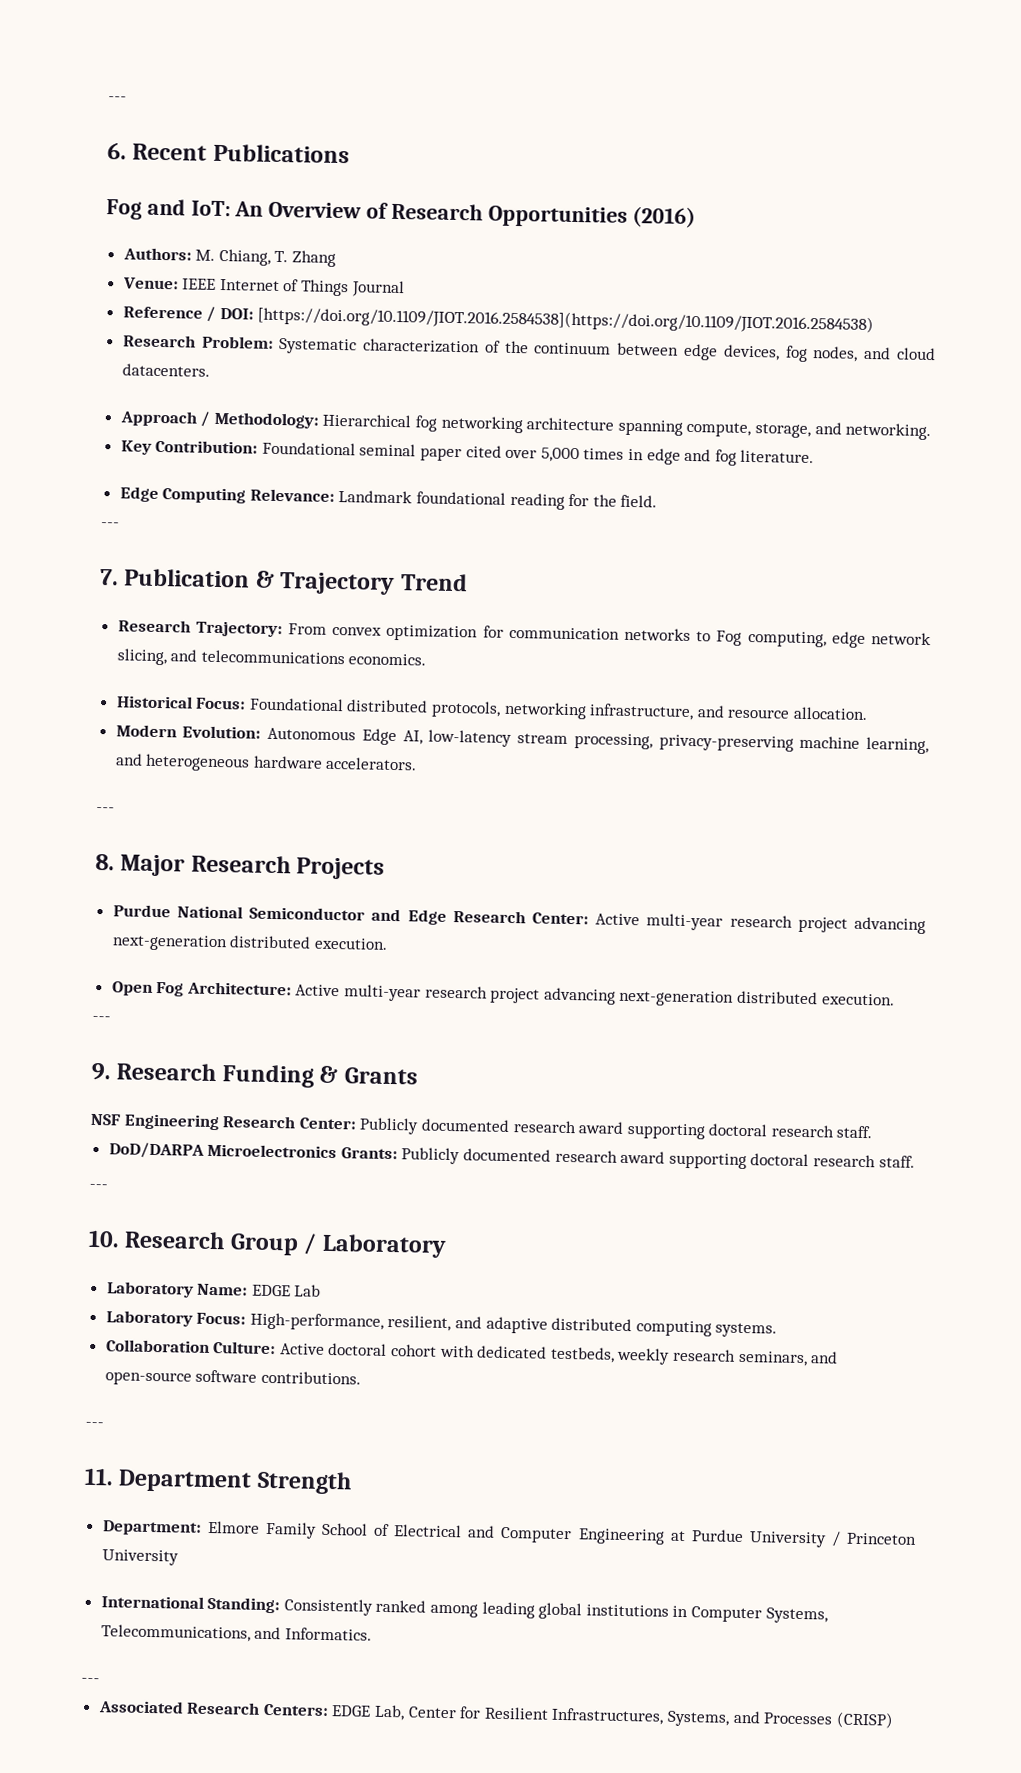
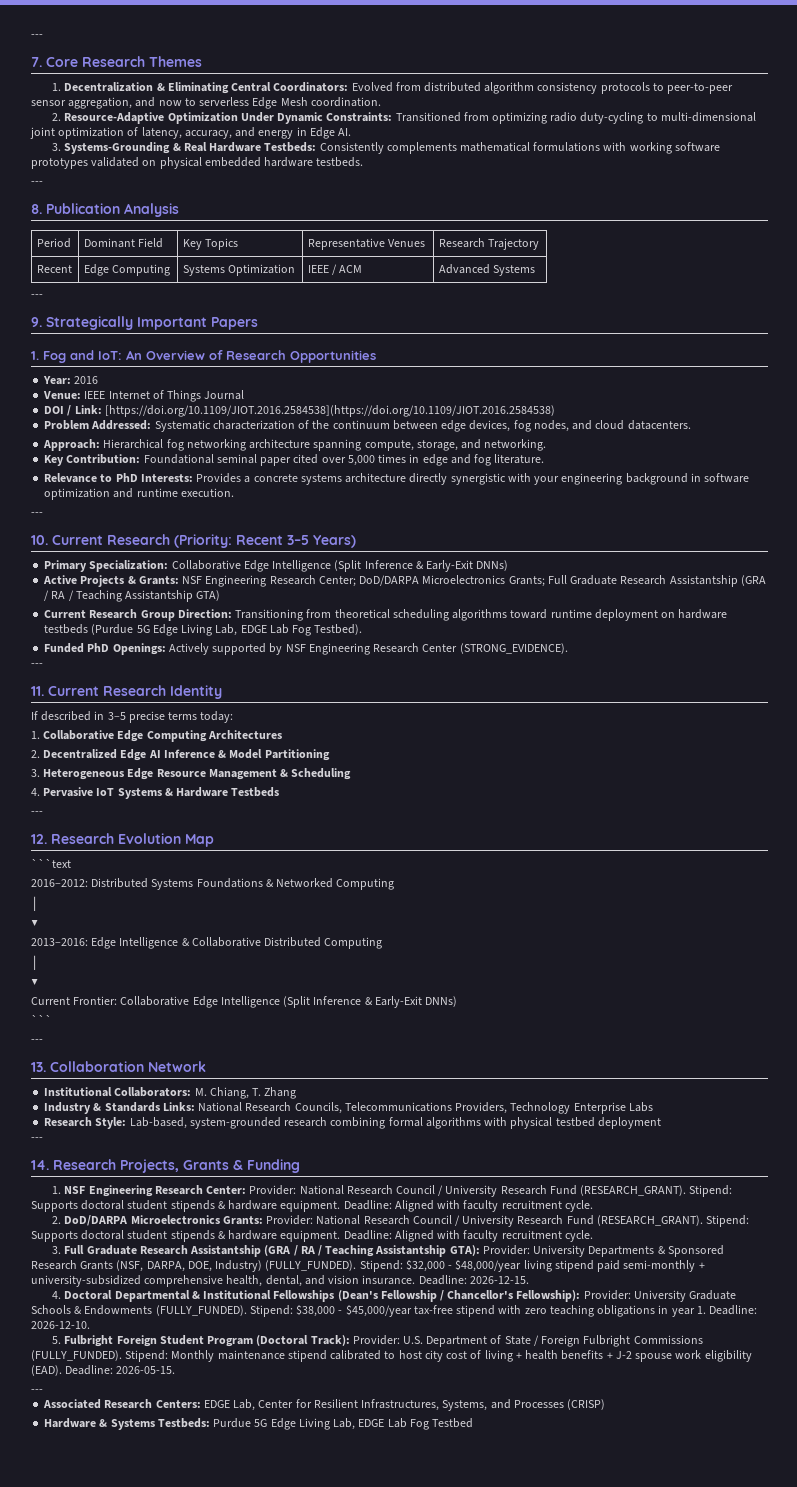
[108,96,127,102] [107,142,350,164] --- // 6. Recent Publications // -> [31,34,43,38] [31,56,202,67] [52,82,734,94] [31,97,381,109] [52,112,756,124] [30,127,352,139] [52,142,720,154] [31,157,364,169] [31,181,43,185] [31,203,179,217] [36,238,71,248] [83,238,163,248] [182,238,238,250] [307,238,425,250] [438,238,539,250] [36,265,72,273] [83,264,170,276] [182,264,295,276] [307,264,363,275] [438,264,535,276] [31,294,43,298] [31,316,258,330] [31,351,39,360] --- // 7. Core Research Themes // 1. Decentralization & Eliminating Central Coordinators: Evolved from distributed algorithm consistency protocols to peer-to-peer sensor aggregation, and now to serverless Edge Mesh coordination. // 2. Resource-Adaptive Optimization Under Dynamic Constraints: Transitioned from optimizing radio duty-cycling to multi-dimensional joint optimization of latency, accuracy, and energy in Edge AI. // 3. Systems-Grounding & Real Hardware Testbeds: Consistently complements mathematical formulations with working software prototypes validated on physical embedded hardware testbeds. // --- // 8. Publication Analysis // Period | Dominant Field | Key Topics | Representative Venues | Research Trajectory // Recent | Edge Computing | Systems Optimization | IEEE / ACM | Advanced Systems // --- // 9. Strategically Important Papers // 1.
[632,205,697,229] [122,247,337,267] (2016) // Authors: M. Chiang, T. Zhang -> [43,376,99,385] // Year: 2016
[122,306,254,322] Reference / DOI: -> [44,405,102,416] DOI / Link:
[122,334,274,349] Research Problem: -> [44,420,152,430] Problem Addressed:
[119,410,319,429] Approach / Methodology: -> [43,439,101,451] Approach:
[119,486,658,510] [101,522,120,528] [100,568,468,596] [117,619,931,648] [116,648,427,666] [115,695,869,721] [115,724,930,755] [114,753,418,772] [96,806,115,813] [95,853,386,880] [112,904,926,935] [111,934,388,952] [111,981,895,1007] [92,1015,111,1022] [91,1062,217,1082] Edge Computing Relevance: Landmark foundational reading for the field. // --- // 7. Publication & Trajectory Trend // Research Trajectory: From convex optimization for communication networks to Fog computing, edge network slicing, and telecommunications economics. // Historical Focus: Foundational distributed protocols, networking infrastructure, and resource allocation. // Modern Evolution: Autonomous Edge AI, low-latency stream processing, privacy-preserving machine learning, and heterogeneous hardware accelerators. // --- // 8. Major Research Projects // Purdue National Semiconductor and Edge Research Center: Active multi-year research project advancing next-generation distributed execution. // Open Fog Architecture: Active multi-year research project advancing next-generation distributed execution. // --- // 9. Research -> [44,473,750,485] [44,488,234,500] [31,512,43,516] [31,534,356,548] [44,560,509,572] [43,575,766,587] [44,590,221,602] [44,609,728,621] [44,624,363,636] [44,643,568,655] [31,663,43,667] [31,685,222,699] [31,711,234,723] [31,730,282,742] [31,749,330,761] [31,768,352,780] [31,787,280,799] [31,811,43,815] [31,833,214,847] [31,859,71,868] [31,878,395,890] [31,896,38,911] [31,920,38,927] [31,937,383,949] [31,955,38,970] [31,979,38,986] [31,996,458,1008] [31,1015,52,1024] [31,1039,43,1043] [31,1061,206,1072] [44,1087,297,1099] [44,1102,653,1114] [44,1117,661,1129] [31,1137,43,1141] [31,1159,243,1173] Relevance to PhD Interests: Provides a concrete systems architecture directly synergistic with your engineering background in software optimization and runtime execution. // --- // 10. Current Research (Priority: Recent 3–5 Years) // Primary Specialization: Collaborative Edge Intelligence (Split Inference & Early-Exit DNNs) // Active Projects & Grants: NSF Engineering Research Center; DoD/DARPA Microelectronics Grants; Full Graduate Research Assistantship (GRA / RA / Teaching Assistantship GTA) // Current Research Group Direction: Transitioning from theoretical scheduling algorithms toward runtime deployment on hardware testbeds (Purdue 5G Edge Living Lab, EDGE Lab Fog Testbed). // Funded PhD Openings: Actively supported by NSF Engineering Research Center (STRONG_EVIDENCE). // --- // 11. Current Research Identity // If described in 3–5 precise terms today: // 1. Collaborative Edge Computing Architectures // 2. Decentralized Edge AI Inference & Model Partitioning // 3. Heterogeneous Edge Resource Management & Scheduling // 4. Pervasive IoT Systems & Hardware Testbeds // --- // 12. Research Evolution Map // ```text // 2016–2012: Distributed Systems Foundations & Networked Computing // │ // ▼ // 2013–2016: Edge Intelligence & Collaborative Distributed Computing // │ // ▼ // Current Frontier: Collaborative Edge Intelligence (Split Inference & Early-Exit DNNs) // ``` // --- // 13. Collaboration Network // Institutional Collaborators: M. Chiang, T. Zhang // Industry & Standards Links: National Research Councils, Telecommunications Providers, Technology Enterprise Labs // Research Style: Lab-based, system-grounded research combining formal algorithms with physical testbed deployment // --- // 14. Research Projects, Grants &
[319,1065,418,1085] & Grants // -> [52,1186,62,1194] // 1.
[359,1117,873,1140] [108,1142,915,1170] [89,1183,108,1190] [88,1229,447,1258] [106,1281,322,1298] [105,1310,778,1338] [105,1339,839,1367] [104,1369,361,1386] [85,1421,104,1428] [84,1467,352,1495] [101,1520,917,1548] [101,1549,179,1566] [100,1595,828,1624] [100,1624,372,1642] Publicly documented research award supporting doctoral research staff. // DoD/DARPA Microelectronics Grants: Publicly documented research award supporting doctoral research staff. // --- // 10. Research Group / Laboratory // Laboratory Name: EDGE Lab // Laboratory Focus: High-performance, resilient, and adaptive distributed computing systems. // Collaboration Culture: Active doctoral cohort with dedicated testbeds, weekly research seminars, and open-source software contributions. // --- // 11. Department Strength // Department: Elmore Family School of Electrical and Computer Engineering at Purdue University / Princeton University // International Standing: Consistently ranked among leading global institutions in Computer Systems, Telecommunications, and Informatics. -> [249,1185,733,1197] [31,1200,593,1212] [52,1215,750,1227] [31,1230,593,1242] [52,1245,724,1257] [31,1260,705,1272] [31,1275,529,1287] [52,1290,737,1302] [31,1305,758,1317] [31,1321,90,1329] [52,1335,703,1347] [31,1350,752,1362] [31,1365,176,1376] Provider: National Research Council / University Research Fund (RESEARCH_GRANT). Stipend: Supports doctoral student stipends & hardware equipment. Deadline: Aligned with faculty recruitment cycle. // 2. DoD/DARPA Microelectronics Grants: Provider: National Research Council / University Research Fund (RESEARCH_GRANT). Stipend: Supports doctoral student stipends & hardware equipment. Deadline: Aligned with faculty recruitment cycle. // 3. Full Graduate Research Assistantship (GRA / RA / Teaching Assistantship GTA): Provider: University Departments & Sponsored Research Grants (NSF, DARPA, DOE, Industry) (FULLY_FUNDED). Stipend: $32,000 - $48,000/year living stipend paid semi-monthly + university-subsidized comprehensive health, dental, and vision insurance. Deadline: 2026-12-15. // 4. Doctoral Departmental & Institutional Fellowships (Dean's Fellowship / Chancellor's Fellowship): Provider: University Graduate Schools & Endowments (FULLY_FUNDED). Stipend: $38,000 - $45,000/year tax-free stipend with zero teaching obligations in year 1. Deadline: 2026-12-10. // 5. Fulbright Foreign Student Program (Doctoral Track): Provider: U.S. Department of State / Foreign Fulbright Commissions (FULLY_FUNDED). Stipend: Monthly maintenance stipend calibrated to host city cost of living + health benefits + J-2 spouse work eligibility (EAD). Deadline: 2026-05-15.
(894, 1720) none -> [44,1418,474,1430] // Hardware & Systems Testbeds: Purdue 5G Edge Living Lab, EDGE Lab Fog Testbed

